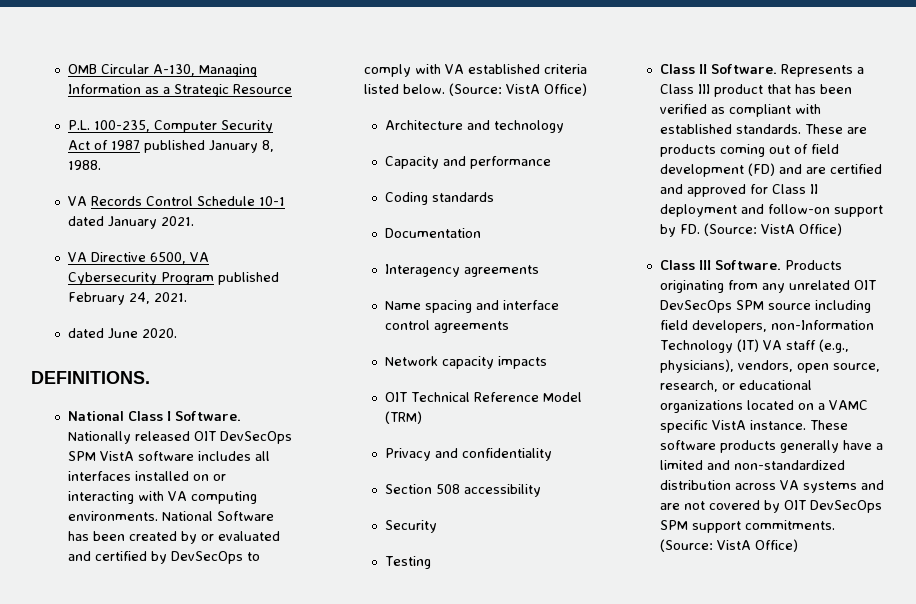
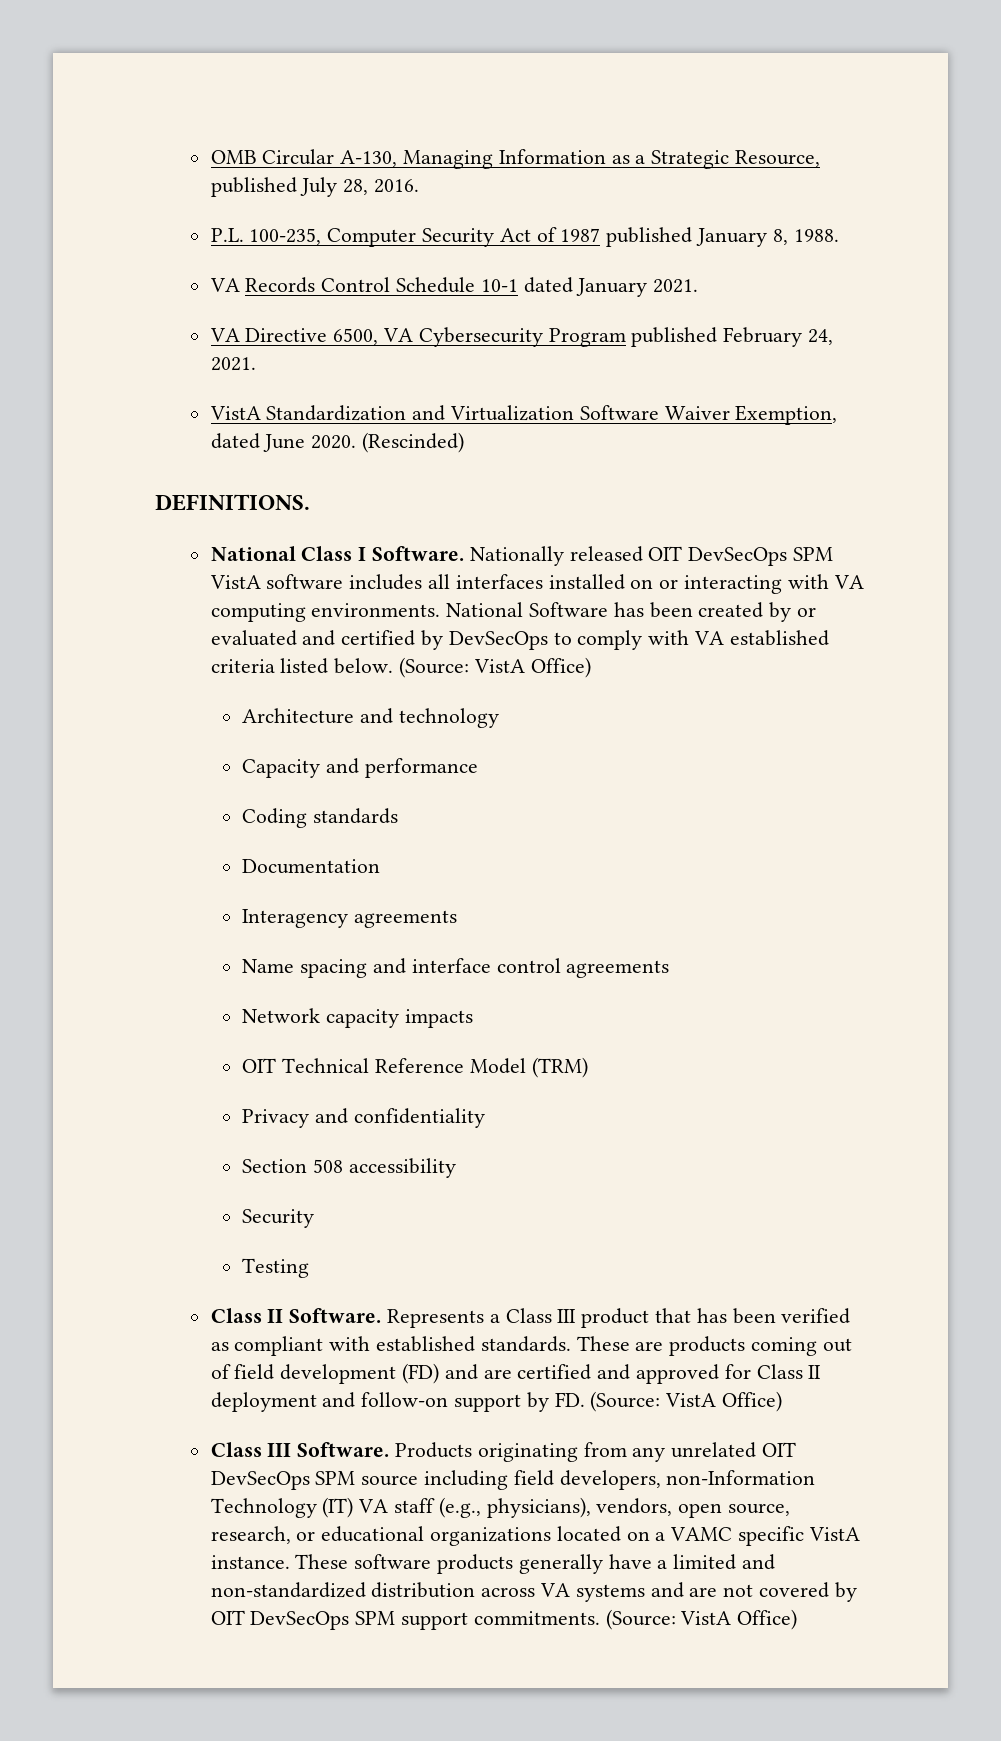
[233,84,293,94] Resource -> [734,150,820,167] [210,177,419,197] Resource, published July 28, 2016.
(188, 297) none -> [209,405,838,425] VistA Standardization and Virtualization Software Waiver Exemption,
(178, 333) none -> [361,432,464,453] (Rescinded)

